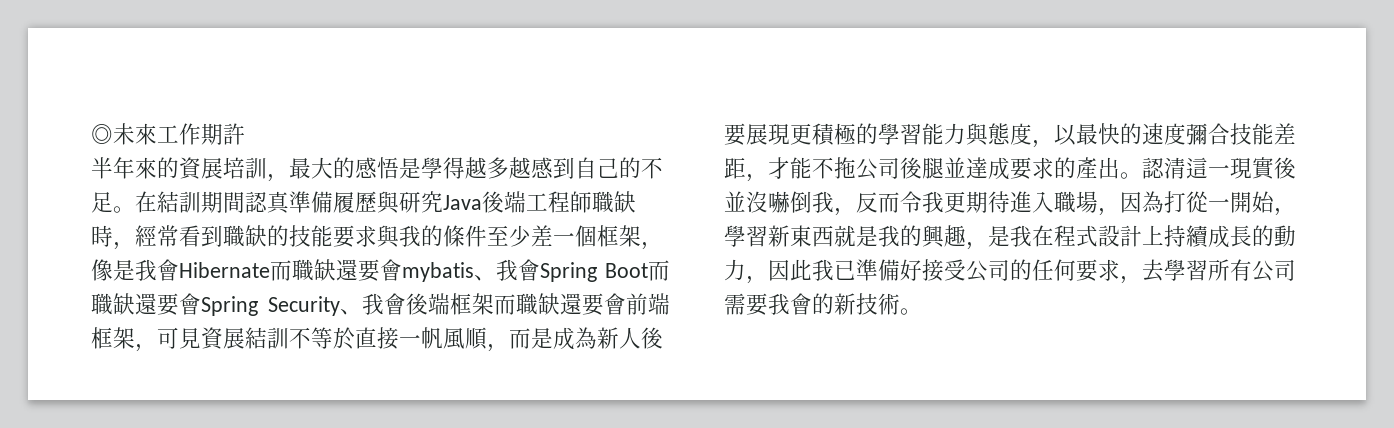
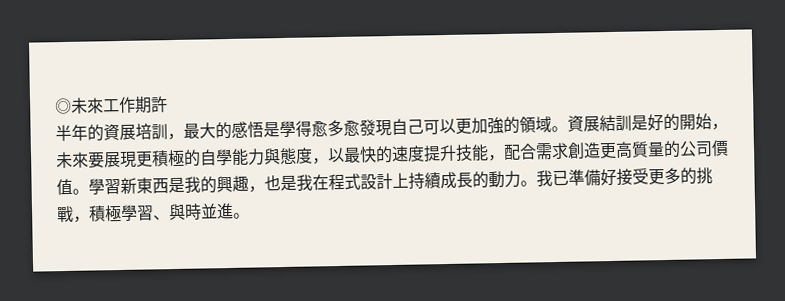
[135,157,157,179] 來 -> (88, 132) none
[465,157,663,179] [91,191,636,214] [91,225,663,250] [91,259,670,282] [91,293,670,316] [91,327,663,352] 越多越感到自己的不足。在結訓期間認真準備履歷與研究Java後端工程師職缺時，經常看到職缺的技能要求與我的條件至少差一個框架，像是我會Hibernate而職缺還要會mybatis、我會Spring Boot而職缺還要會Spring Security、我會後端框架而職缺還要會前端框架，可見資展結訓不等於直接一帆風順，而是成為新人後 -> [311,113,728,137] [55,151,89,169] 愈多愈發現自己可以更加強的領域。資展結訓是好的開始，未來
[878,123,922,145] 學習 -> [199,148,233,166] 自學
[1186,123,1296,145] [724,157,1296,182] [724,191,1296,216] 彌合技能差距，才能不拖公司後腿並達成要求的產出。認清這一現實後並沒嚇倒我，反而令我更期待進入職場，因為打從一開始， -> [423,139,729,163] [56,178,89,196] 提升技能，配合需求創造更高質量的公司價值。
[834,225,856,247] 就 -> (169, 186) none
(988, 246) none -> [264,175,281,192] 也
[746,259,812,284] ，因此 -> [520,180,537,187] 。
[966,259,1296,284] [724,293,900,316] 公司的任何要求，去學習所有公司需要我會的新技術 -> [648,167,713,186] [56,202,234,224] 更多的挑戰，積極學習、與時並進

